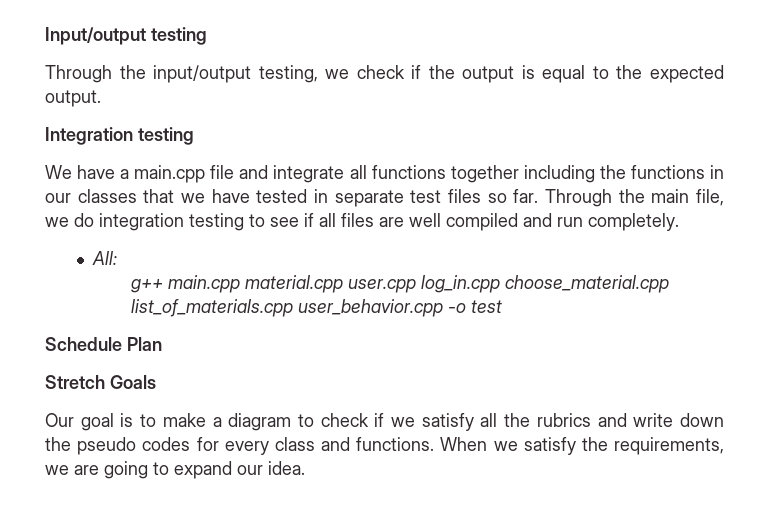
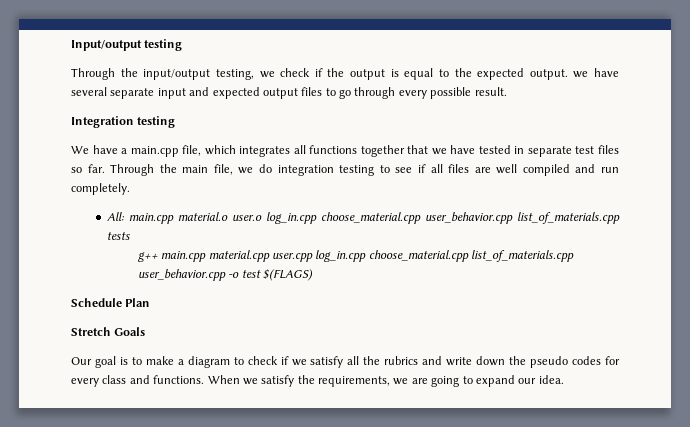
(101, 98) none -> [573,68,619,78] [71,87,507,99] we have several separate input and expected output files to go through every possible result.
[210,165,725,183] [45,189,137,203] file and integrate all functions together including the functions in our classes -> [182,145,405,157] file, which integrates all functions together
(118, 258) none -> [129,212,620,224] [107,232,131,240] main.cpp material.o user.o log_in.cpp choose_material.cpp user_behavior.cpp list_of_materials.cpp tests
(502, 306) none -> [263,269,314,281] $(FLAGS)

